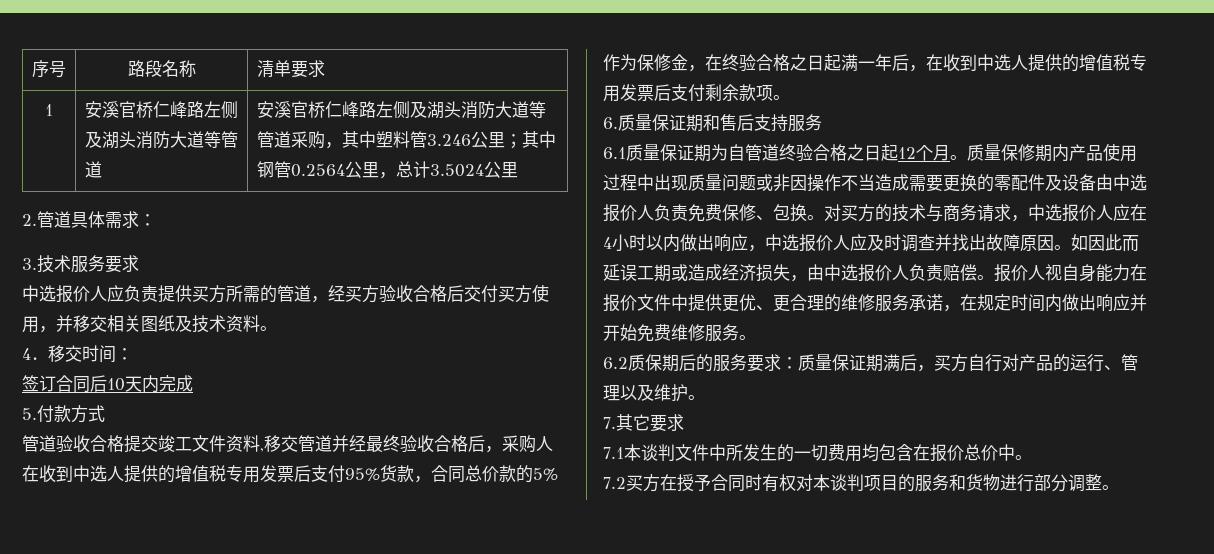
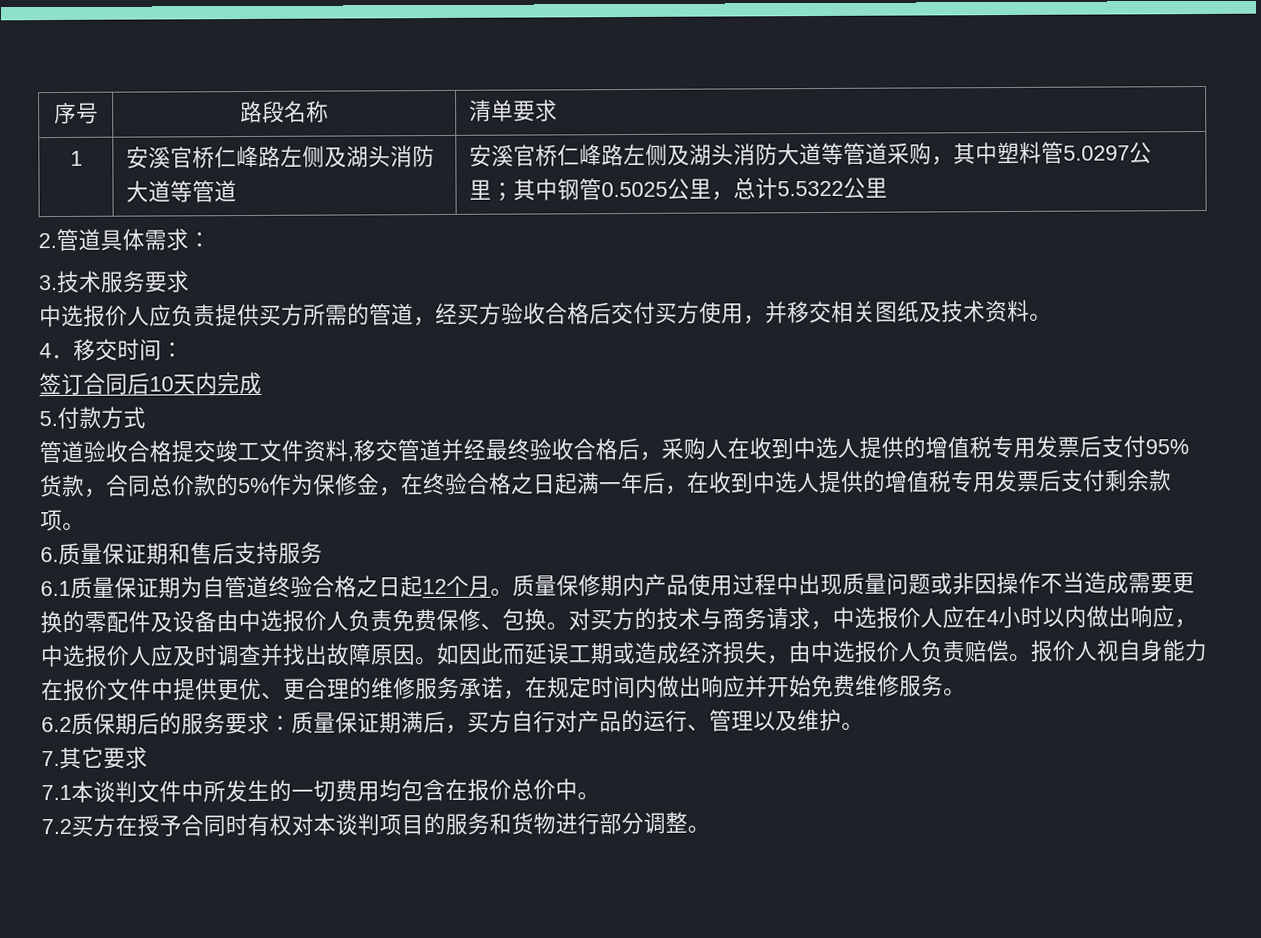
[426,134,471,146] 3.246 -> [1063,145,1131,161] 5.0297
[290,164,345,177] 0.2564 -> [601,181,669,198] 0.5025
[429,164,484,177] 3.5024 -> [777,180,845,197] 5.5322

